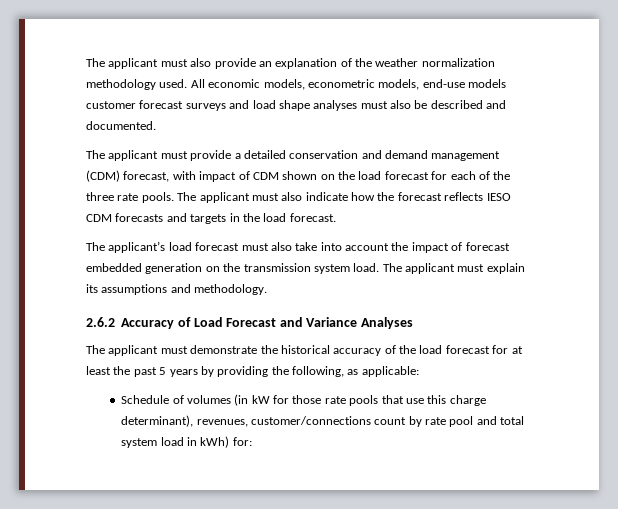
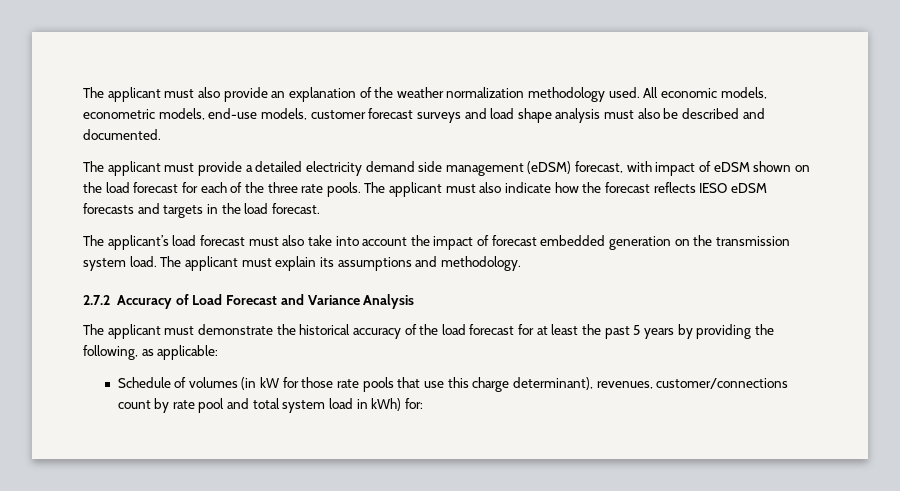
[468,79,506,88] models -> [260,108,307,120] models,
[313,100,358,111] analyses -> [555,108,601,123] analysis
[289,150,501,161] [86,170,120,182] conservation and demand management (CDM) -> [305,161,572,176] electricity demand side management (eDSM)
[252,172,279,180] CDM -> [713,162,750,172] eDSM
[86,214,112,222] CDM -> [730,183,767,193] eDSM
[86,317,115,327] 2.6.2 -> [83,295,110,305] 2.7.2
[361,317,414,329] Analyses -> [363,294,415,309] Analysis

